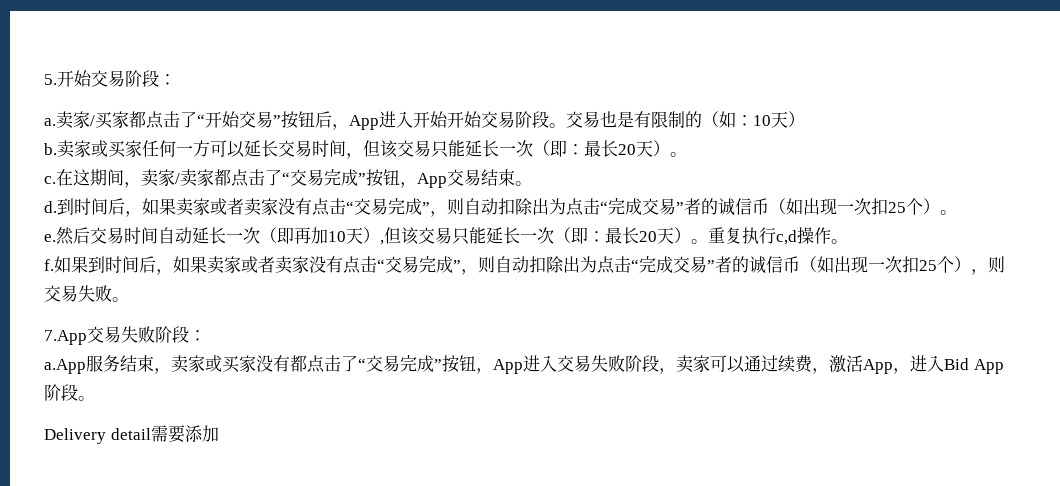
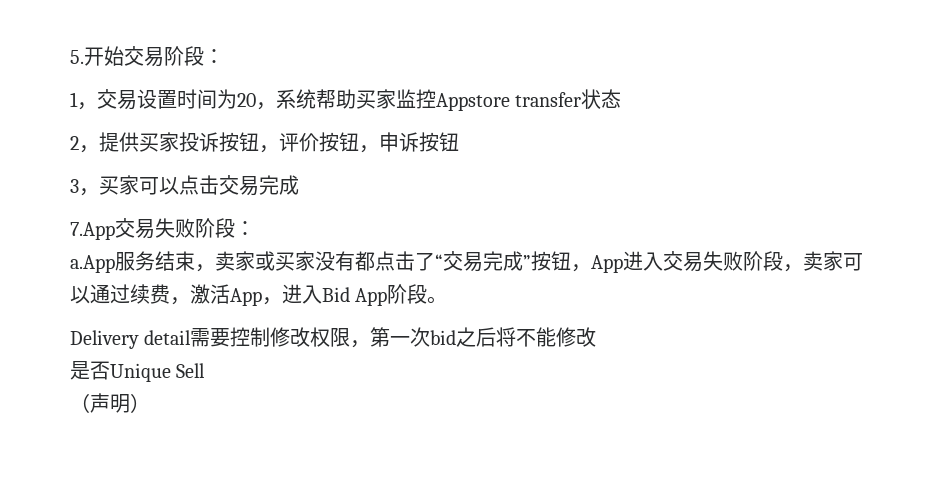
[44,111,805,130] [44,140,687,159] [44,169,532,188] [44,198,957,217] [44,227,848,245] [44,256,1005,275] [44,285,129,302] a.卖家/买家都点击了“开始交易”按钮后，App进入开始开始交易阶段。交易也是有限制的（如：10天） // b.卖家或买家任何一方可以延长交易时间，但该交易只能延长一次（即：最长20天）。 // c.在这期间，卖家/卖家都点击了“交易完成”按钮，App交易结束。 // d.到时间后，如果卖家或者卖家没有点击“交易完成”，则自动扣除出为点击“完成交易”者的诚信币（如出现一次扣25个）。 // e.然后交易时间自动延长一次（即再加10天）,但该交易只能延长一次（即：最长20天）。重复执行c,d操作。 // f.如果到时间后，如果卖家或者卖家没有点击“交易完成”，则自动扣除出为点击“完成交易”者的诚信币（如出现一次扣25个），则交易失败。 -> [70,89,622,111] [70,132,459,153] [70,175,299,196] 1，交易设置时间为20，系统帮助买家监控Appstore transfer状态 // 2，提供买家投诉按钮，评价按钮，申诉按钮 // 3，买家可以点击交易完成
[184,425,219,442] 添加 -> [230,327,597,348] [70,361,206,382] [70,393,150,413] 控制修改权限，第一次bid之后将不能修改 // 是否Unique Sell // （声明）

